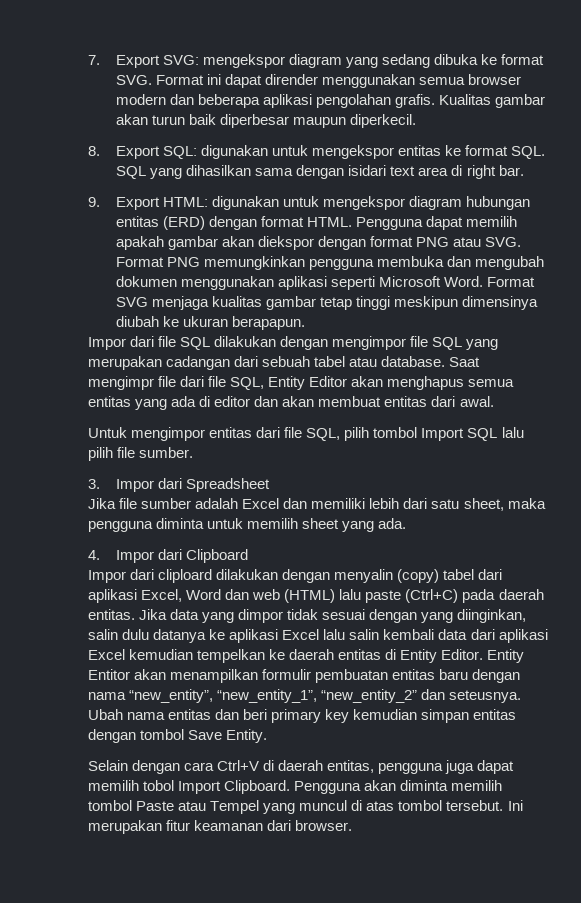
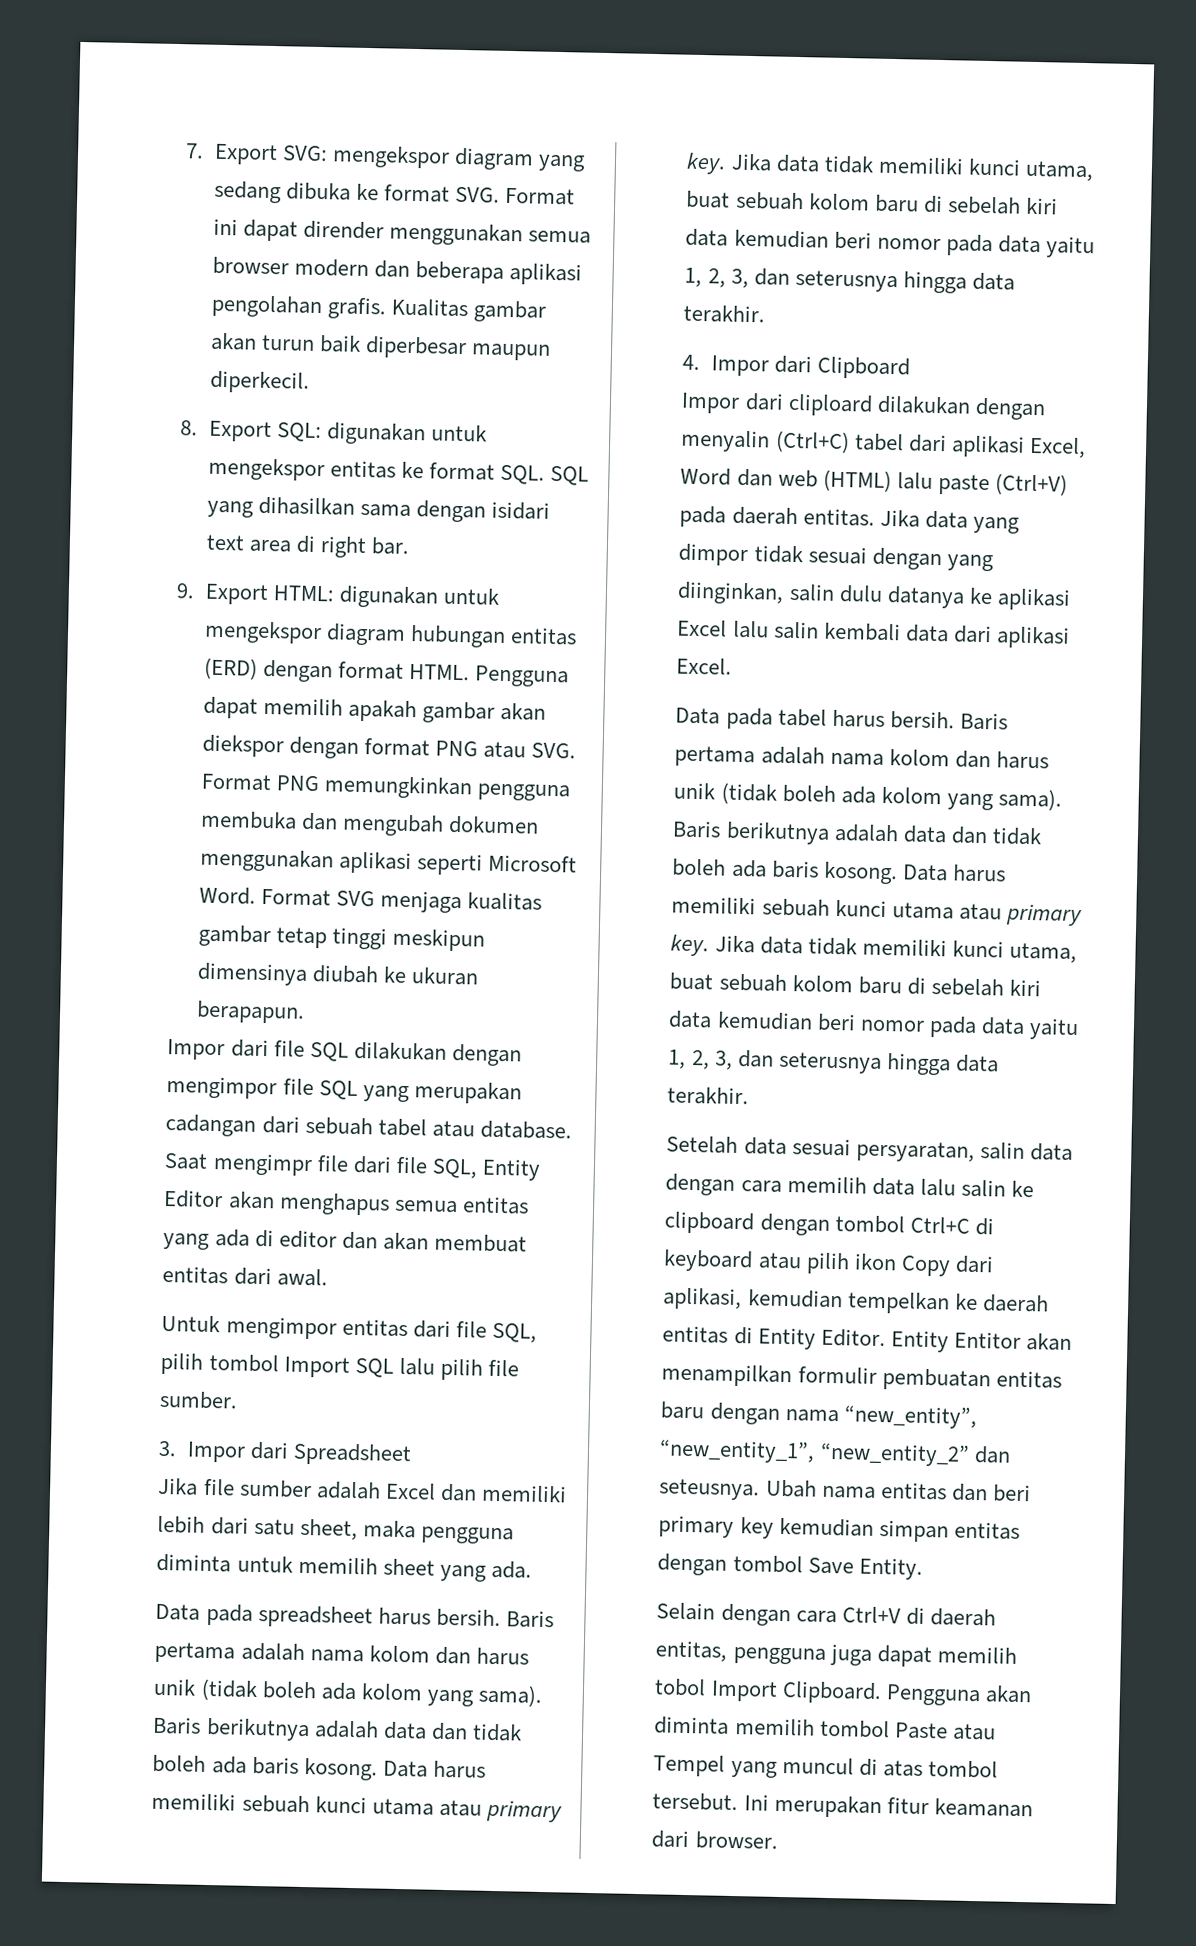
(407, 523) none -> [155,1603,554,1629] [154,1641,529,1666] [153,1678,543,1707] [152,1716,522,1742] [152,1754,486,1781] [151,1792,562,1823] [686,152,1094,182] [686,190,1058,215] [685,228,1095,259] [684,267,1015,294] [683,304,766,324] // Data pada spreadsheet harus bersih. Baris pertama adalah nama kolom dan harus unik (tidak boleh ada kolom yang sama). Baris berikutnya adalah data dan tidak boleh ada baris kosong. Data harus memiliki sebuah kunci utama atau primary key. Jika data tidak memiliki kunci utama, buat sebuah kolom baru di sebelah kiri data kemudian beri nomor pada data yaitu 1, 2, 3, dan seterusnya hingga data terakhir.
[397,569,440,583] (copy) -> [774,430,850,454] (Ctrl+C)
[405,589,459,603] (Ctrl+C) -> [994,473,1068,496] (Ctrl+V)
[88,649,126,660] Excel -> [676,657,733,675] [675,707,1008,731] [674,745,1049,770] [673,782,1062,811] [672,820,1042,846] [672,858,1006,885] [671,896,1082,927] [670,934,1077,964] [669,972,1041,997] [668,1010,1079,1041] [668,1049,999,1076] [667,1086,750,1106] [666,1135,1073,1163] [665,1173,1034,1198] [664,1211,994,1236] [663,1249,994,1277] [662,1287,743,1311] Excel. // Data pada tabel harus bersih. Baris pertama adalah nama kolom dan harus unik (tidak boleh ada kolom yang sama). Baris berikutnya adalah data dan tidak boleh ada baris kosong. Data harus memiliki sebuah kunci utama atau primary key. Jika data tidak memiliki kunci utama, buat sebuah kolom baru di sebelah kiri data kemudian beri nomor pada data yaitu 1, 2, 3, dan seterusnya hingga data terakhir. // Setelah data sesuai persyaratan, salin data dengan cara memilih data lalu salin ke clipboard dengan tombol Ctrl+C di keyboard atau pilih ikon Copy dari aplikasi,

